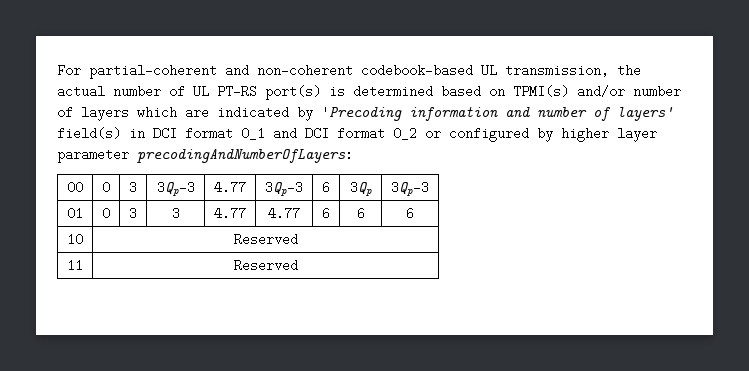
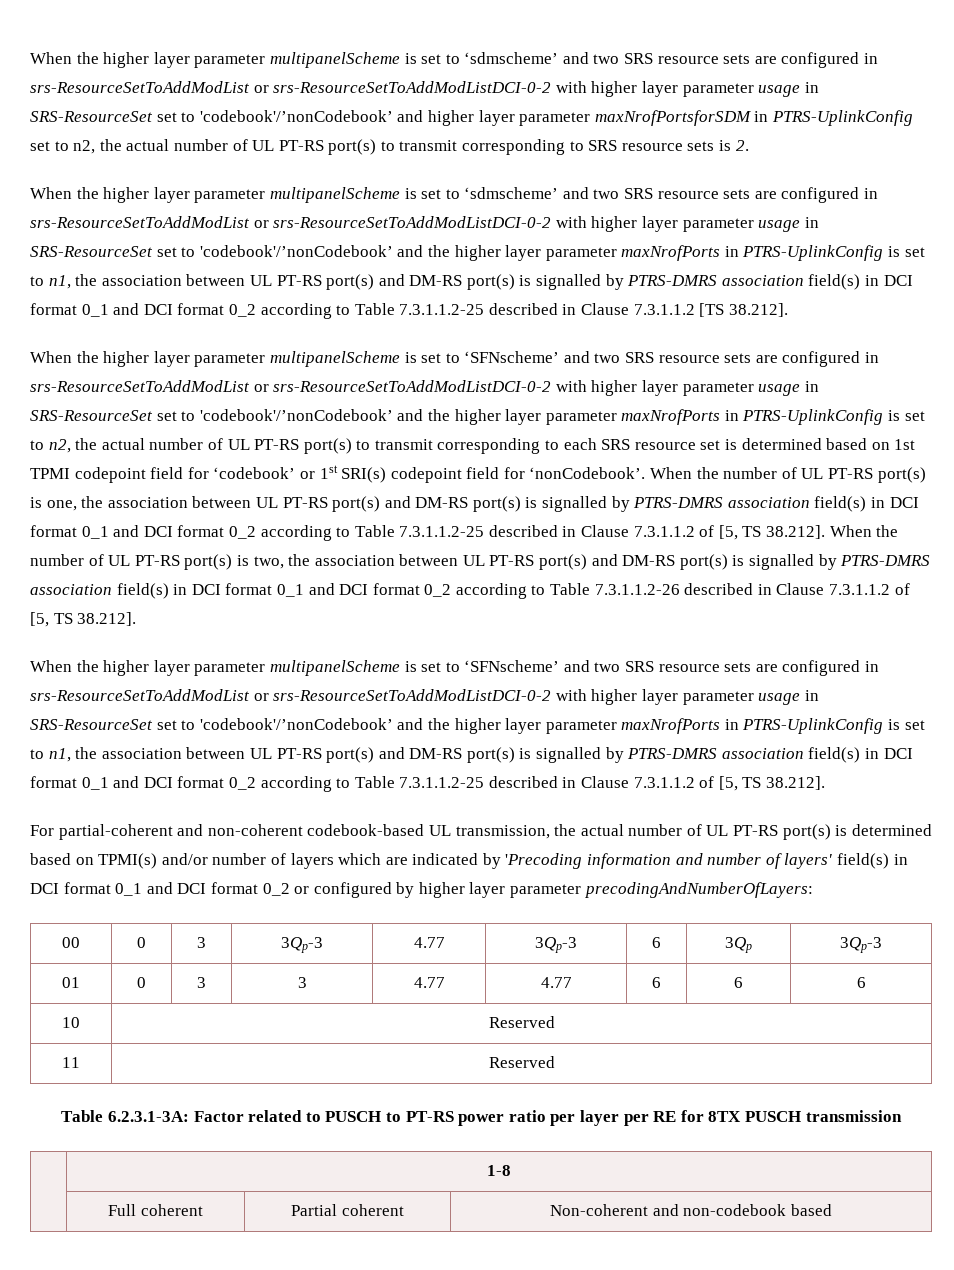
(57, 70) none -> [30,52,879,68] [30,81,819,97] [30,110,913,126] [30,139,749,155] [30,187,879,203] [30,216,819,232] [30,245,925,261] [30,274,913,290] [30,303,788,319] [30,351,880,367] [30,380,819,396] [30,409,925,425] [30,438,916,454] [30,465,926,483] [30,496,919,512] [30,525,899,541] [30,554,931,570] [30,583,910,599] [30,612,137,627] [30,660,880,676] [30,689,819,705] [30,718,925,734] [30,747,913,763] [30,776,826,792] When the higher layer parameter multipanelScheme is set to ‘sdmscheme’ and two SRS resource sets are configured in srs-ResourceSetToAddModList or srs-ResourceSetToAddModListDCI-0-2 with higher layer parameter usage in SRS-ResourceSet set to 'codebook'/’nonCodebook’ and higher layer parameter maxNrofPortsforSDM in PTRS-UplinkConfig set to n2, the actual number of UL PT-RS port(s) to transmit corresponding to SRS resource sets is 2. // When the higher layer parameter multipanelScheme is set to ‘sdmscheme’ and two SRS resource sets are configured in srs-ResourceSetToAddModList or srs-ResourceSetToAddModListDCI-0-2 with higher layer parameter usage in SRS-ResourceSet set to 'codebook'/’nonCodebook’ and the higher layer parameter maxNrofPorts in PTRS-UplinkConfig is set to n1, the association between UL PT-RS port(s) and DM-RS port(s) is signalled by PTRS-DMRS association field(s) in DCI format 0_1 and DCI format 0_2 according to Table 7.3.1.1.2-25 described in Clause 7.3.1.1.2 [TS 38.212]. // When the higher layer parameter multipanelScheme is set to ‘SFNscheme’ and two SRS resource sets are configured in srs-ResourceSetToAddModList or srs-ResourceSetToAddModListDCI-0-2 with higher layer parameter usage in SRS-ResourceSet set to 'codebook'/’nonCodebook’ and the higher layer parameter maxNrofPorts in PTRS-UplinkConfig is set to n2, the actual number of UL PT-RS port(s) to transmit corresponding to each SRS resource set is determined based on 1st TPMI codepoint field for ‘codebook’ or 1st SRI(s) codepoint field for ‘nonCodebook’. When the number of UL PT-RS port(s) is one, the association between UL PT-RS port(s) and DM-RS port(s) is signalled by PTRS-DMRS association field(s) in DCI format 0_1 and DCI format 0_2 according to Table 7.3.1.1.2-25 described in Clause 7.3.1.1.2 of [5, TS 38.212]. When the number of UL PT-RS port(s) is two, the association between UL PT-RS port(s) and DM-RS port(s) is signalled by PTRS-DMRS association field(s) in DCI format 0_1 and DCI format 0_2 according to Table 7.3.1.1.2-26 described in Clause 7.3.1.1.2 of [5, TS 38.212]. // When the higher layer parameter multipanelScheme is set to ‘SFNscheme’ and two SRS resource sets are configured in srs-ResourceSetToAddModList or srs-ResourceSetToAddModListDCI-0-2 with higher layer parameter usage in SRS-ResourceSet set to 'codebook'/’nonCodebook’ and the higher layer parameter maxNrofPorts in PTRS-UplinkConfig is set to n1, the association between UL PT-RS port(s) and DM-RS port(s) is signalled by PTRS-DMRS association field(s) in DCI format 0_1 and DCI format 0_2 according to Table 7.3.1.1.2-25 described in Clause 7.3.1.1.2 of [5, TS 38.212]. //
(298, 265) none -> [61,1110,902,1126] [487,1165,511,1176] [108,1204,203,1216] [291,1204,404,1216] [550,1204,832,1216] // Table 6.2.3.1-3A: Factor related to PUSCH to PT-RS power ratio per layer per RE for 8TX PUSCH transmission // | 1-8 // | Full coherent | Partial coherent | Non-coherent and non-codebook based

